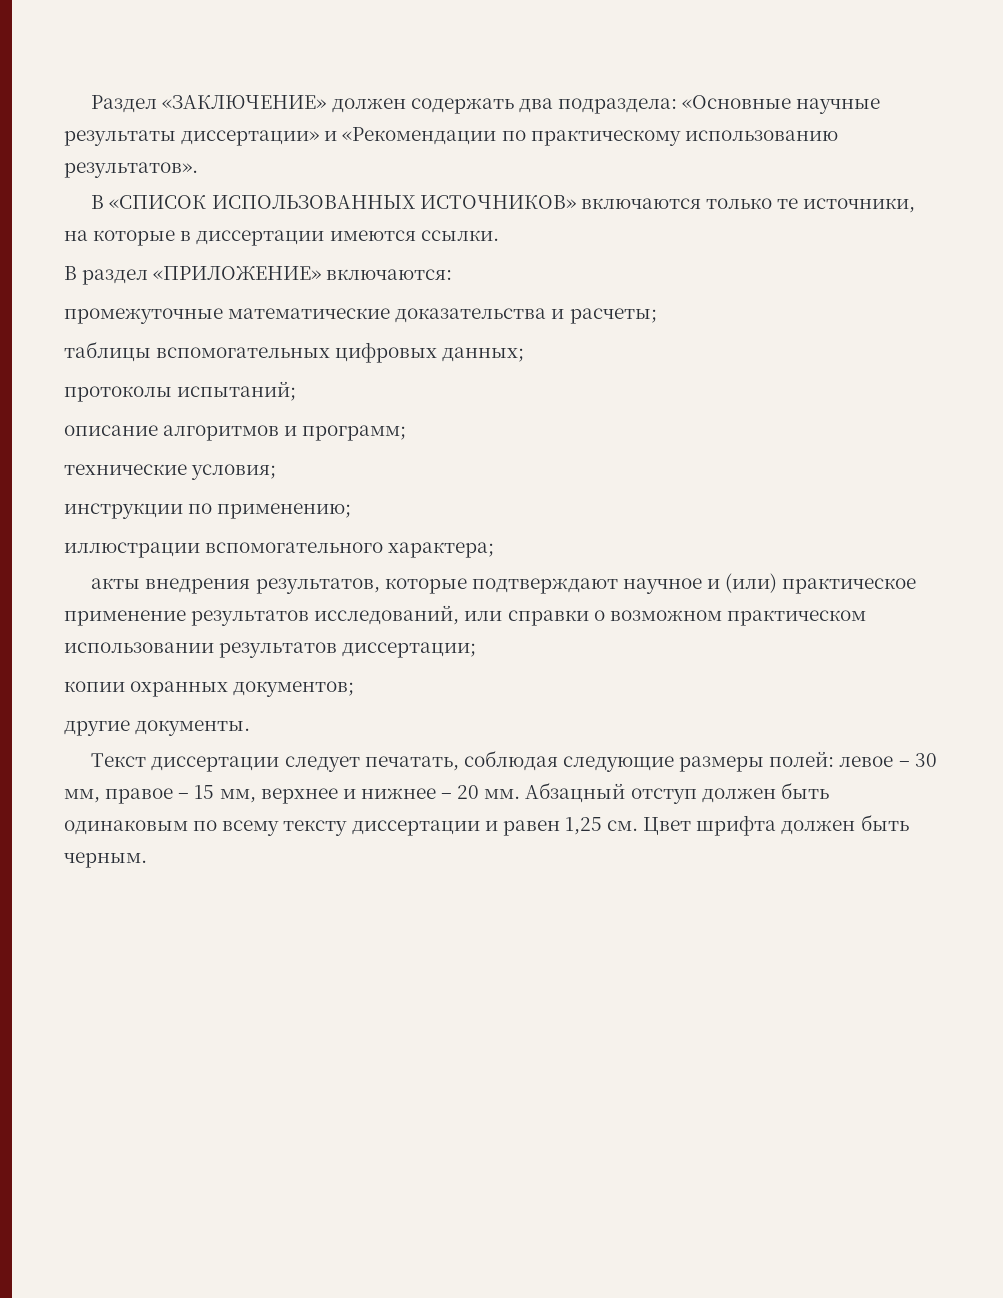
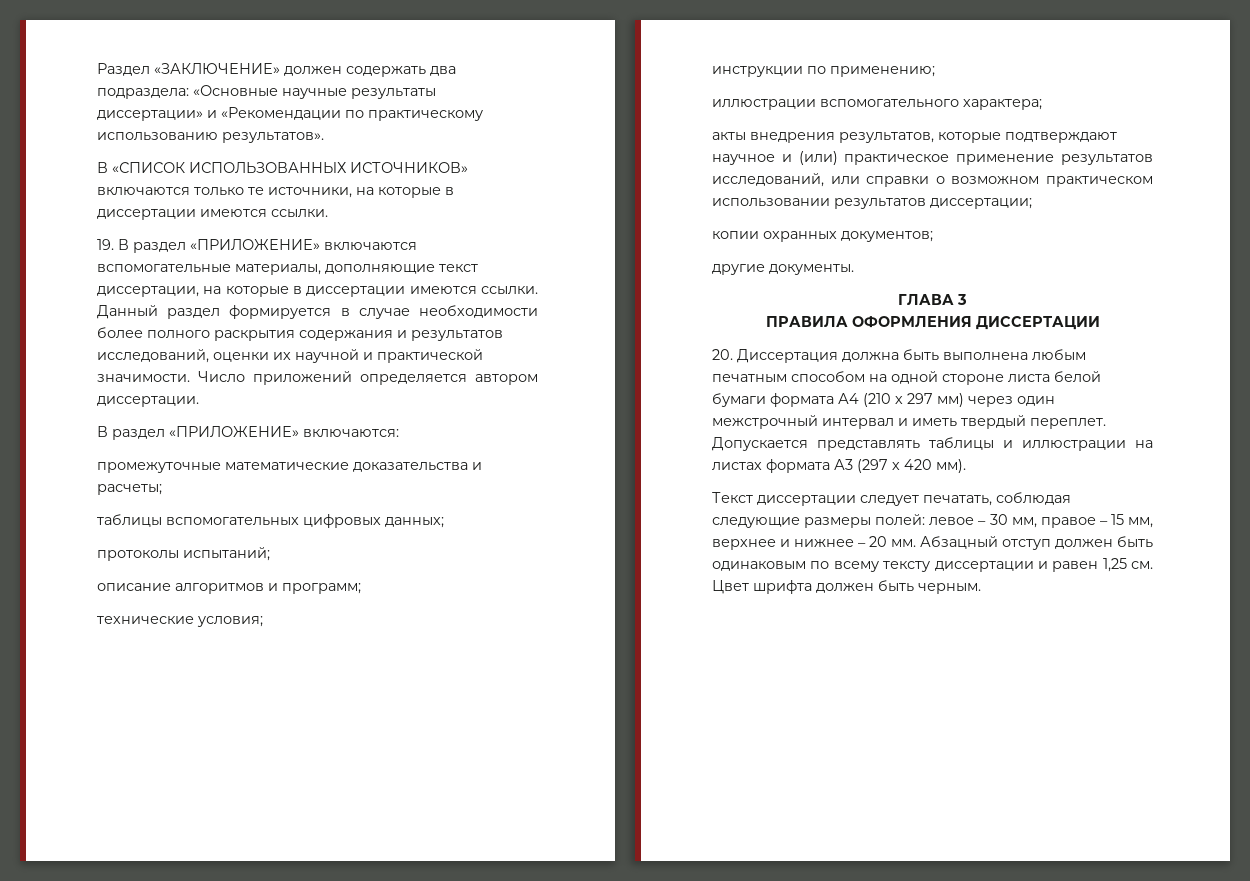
(499, 235) none -> [97,239,417,253] [97,264,478,275] [97,286,538,297] [97,305,538,319] [97,327,503,341] [97,349,483,363] [97,371,538,385] [97,396,199,407] // 19. В раздел «ПРИЛОЖЕНИЕ» включаются вспомогательные материалы, дополняющие текст диссертации, на которые в диссертации имеются ссылки. Данный раздел формируется в случае необходимости более полного раскрытия содержания и результатов исследований, оценки их научной и практической значимости. Число приложений определяется автором диссертации.
(251, 728) none -> [898,294,967,305] [765,316,1100,330] [712,349,1086,363] [712,371,1101,385] [712,393,1055,407] [712,415,1106,429] [712,437,1153,451] [712,459,966,473] // ГЛАВА 3 // ПРАВИЛА ОФОРМЛЕНИЯ ДИССЕРТАЦИИ // 20. Диссертация должна быть выполнена любым печатным способом на одной стороне листа белой бумаги формата А4 (210 х 297 мм) через один межстрочный интервал и иметь твердый переплет. Допускается представлять таблицы и иллюстрации на листах формата А3 (297 х 420 мм).

